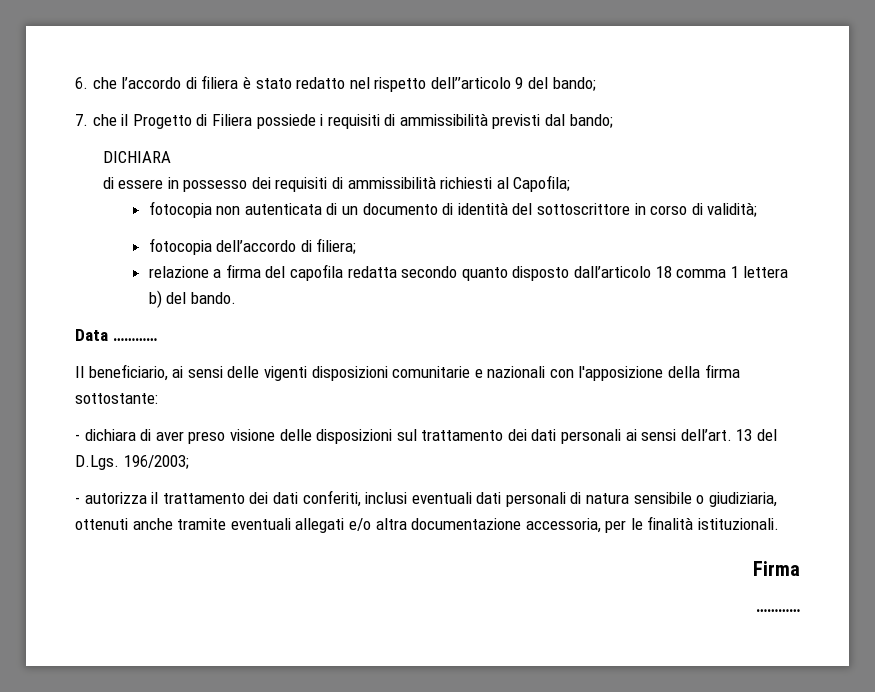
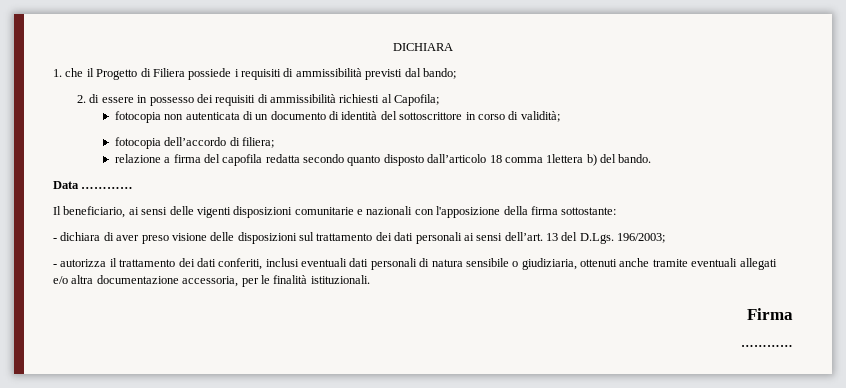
[75,75,596,92] [75,114,88,126] 6. che l’accordo di filiera è stato redatto nel rispetto dell’’articolo 9 del bando; // 7. -> [393,43,453,51] [53,69,62,77] DICHIARA // 1.
[102,151,171,163] DICHIARA // -> [76,95,86,103] 2.
[730,266,789,278] 1 lettera -> [546,154,584,163] 1lettera

